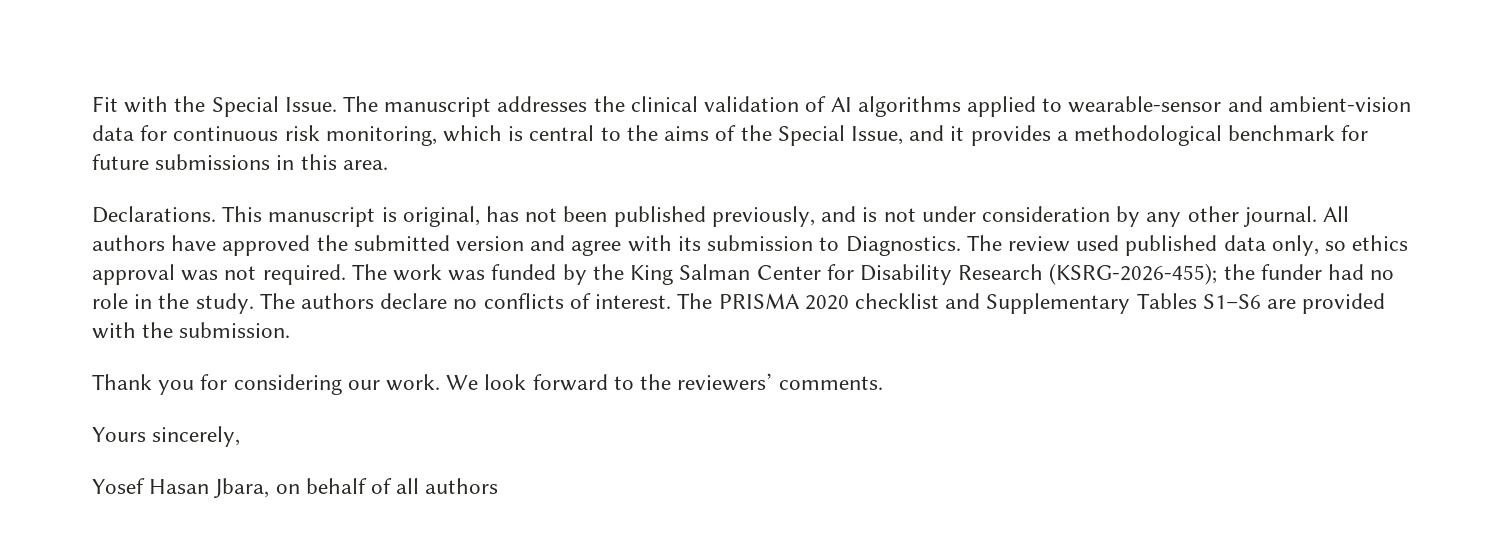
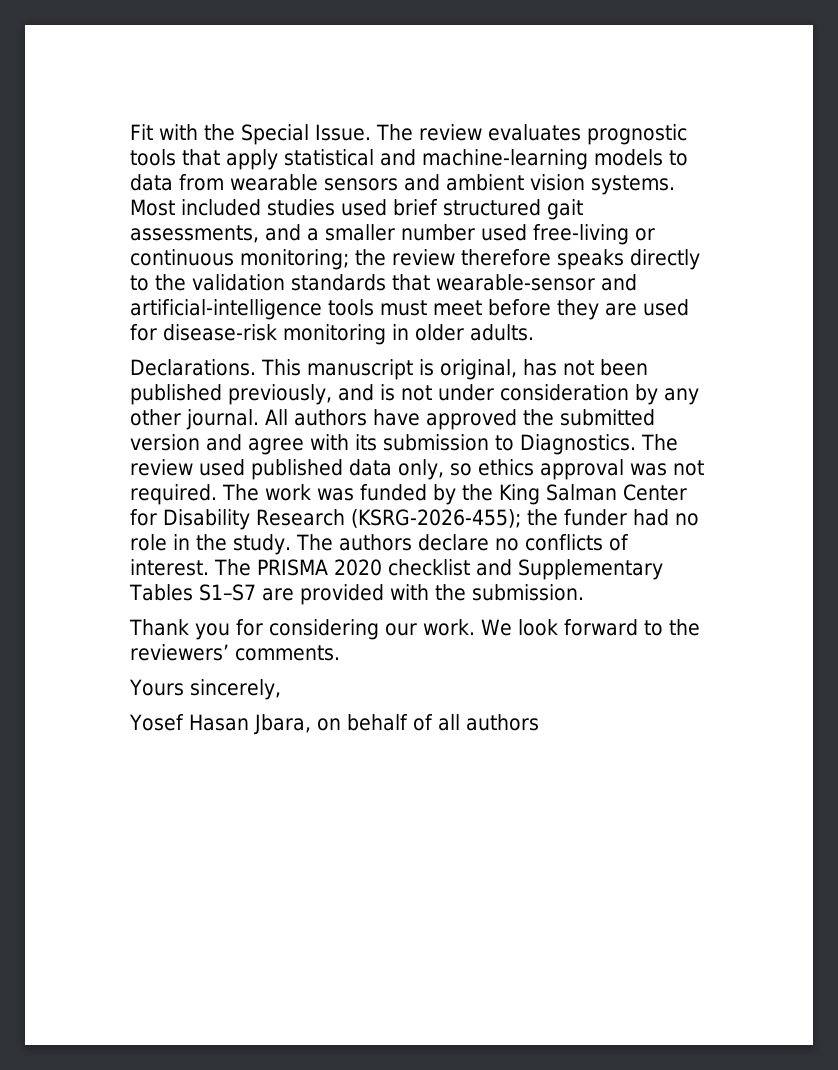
[384,96,1411,117] [92,125,1369,146] [92,154,388,170] manuscript addresses the clinical validation of AI algorithms applied to wearable-sensor and ambient-vision data for continuous risk monitoring, which is central to the aims of the Special Issue, and it provides a methodological benchmark for future submissions in this area. -> [418,124,687,145] [130,149,688,170] [130,174,675,195] [130,199,583,220] [130,224,655,245] [130,249,700,270] [130,274,637,291] [130,299,689,320] [130,324,534,345] review evaluates prognostic tools that apply statistical and machine-learning models to data from wearable sensors and ambient vision systems. Most included studies used brief structured gait assessments, and a smaller number used free-living or continuous monitoring; the review therefore speaks directly to the validation standards that wearable-sensor and artificial-intelligence tools must meet before they are used for disease-risk monitoring in older adults.
[1202,294,1261,309] S1–S6 -> [198,584,256,601] S1–S7

